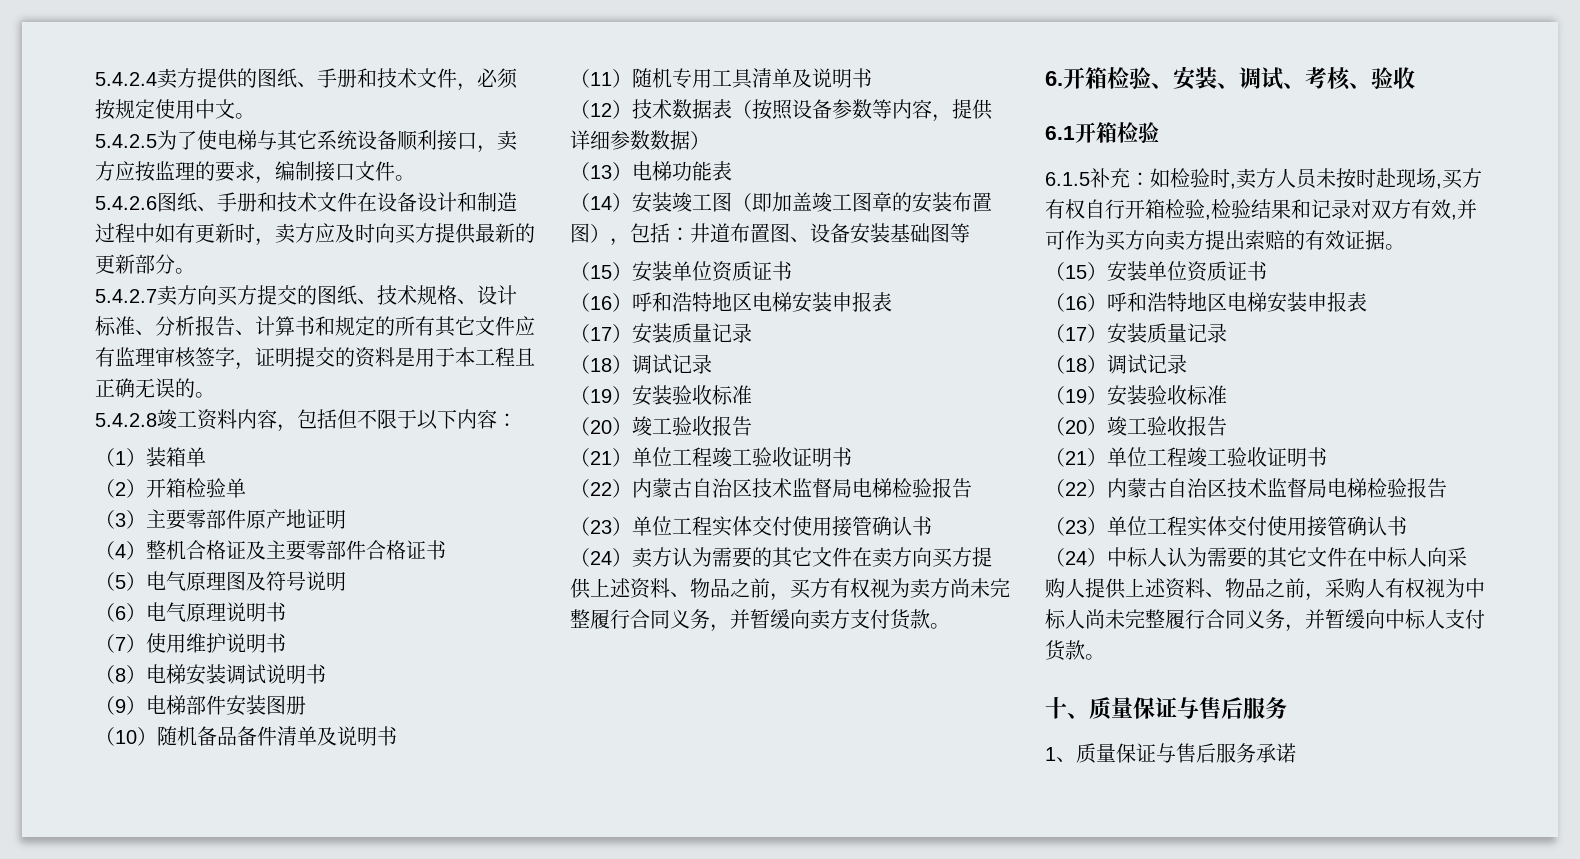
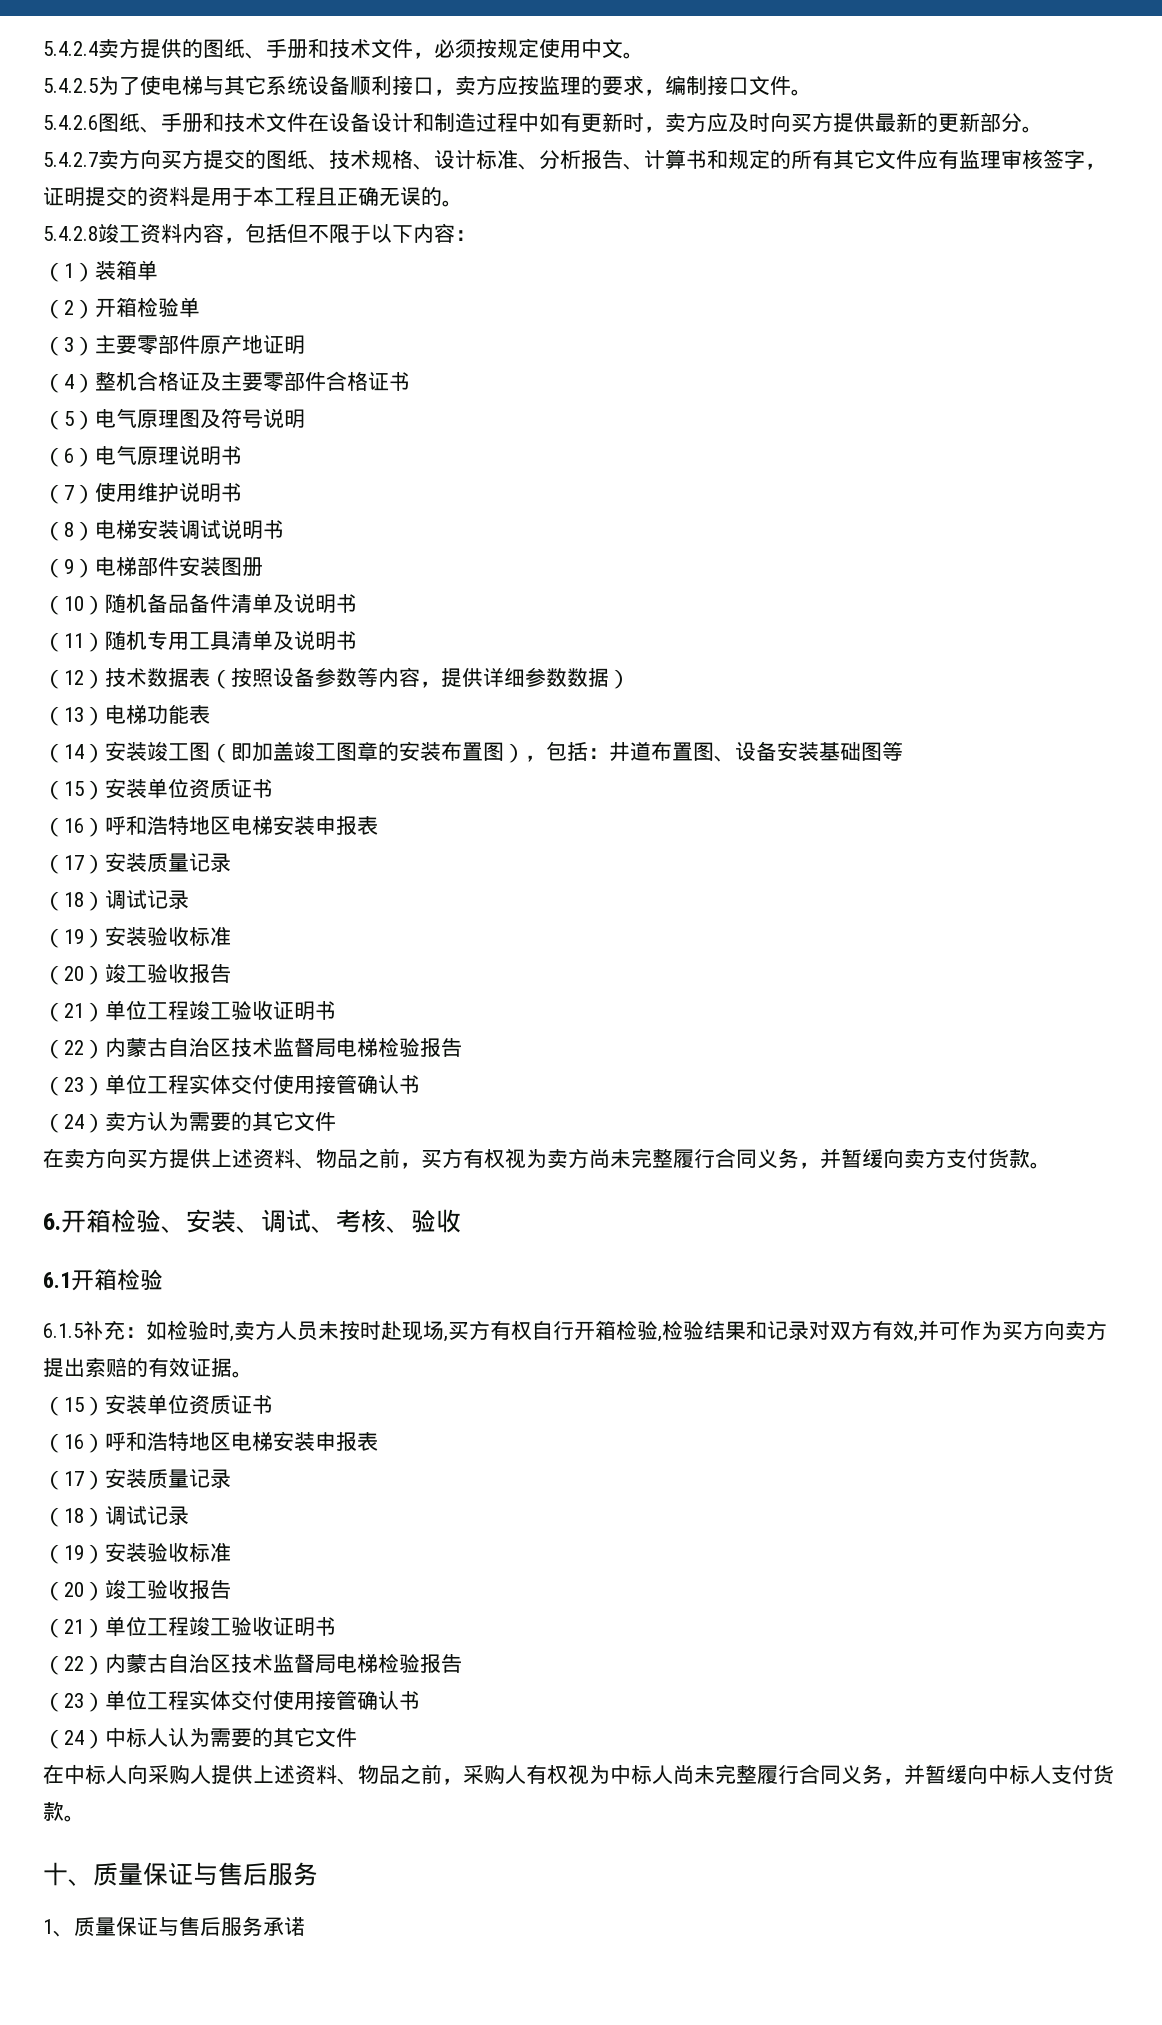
(852, 557) none -> (336, 1121) //
(1347, 557) none -> (357, 1737) //

